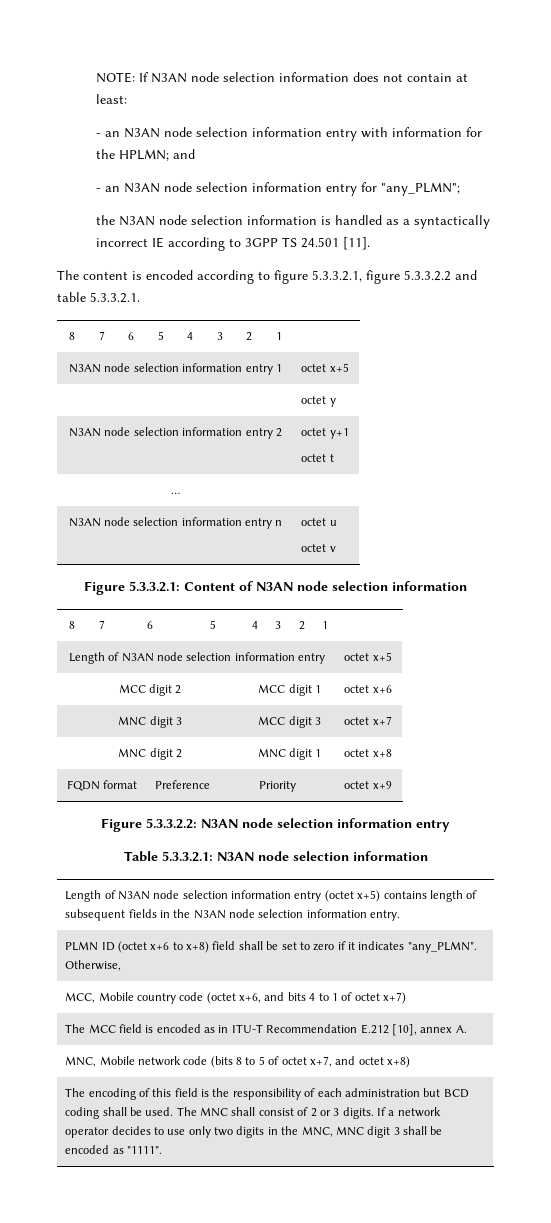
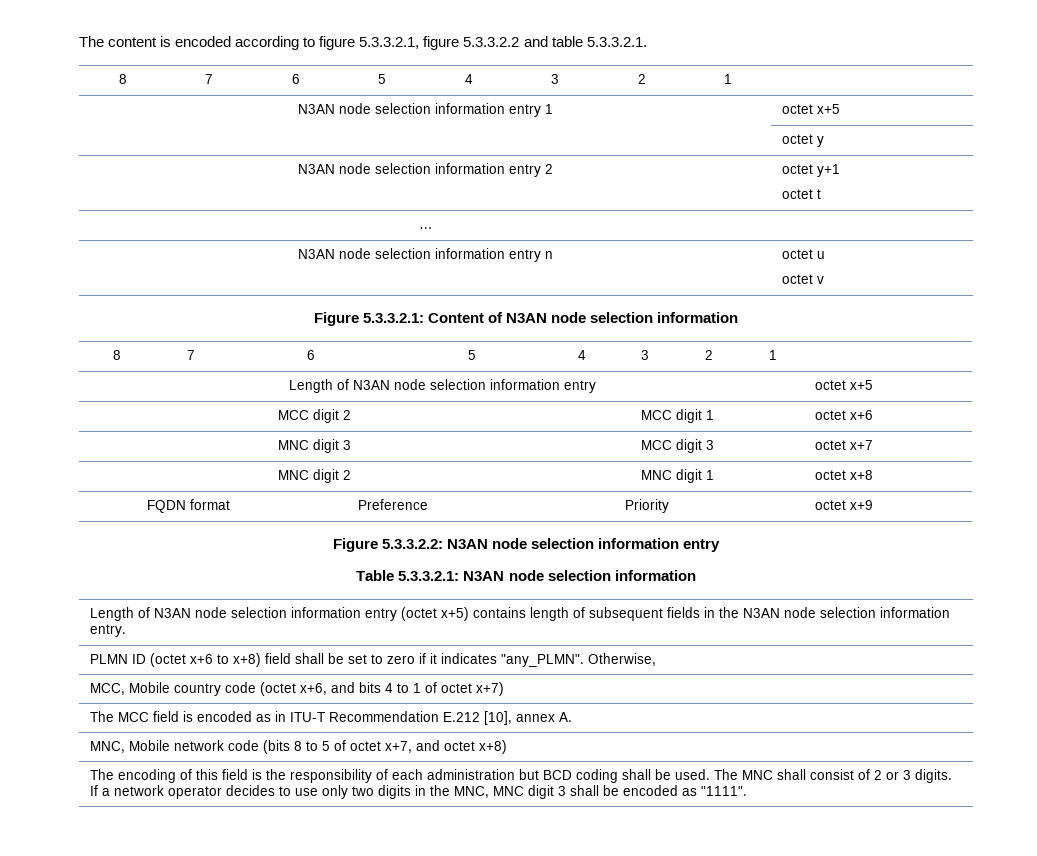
[95,72,468,83] [95,94,127,104] [95,127,482,141] [95,149,195,161] [95,182,460,196] [95,215,490,229] [95,237,370,251] NOTE: If N3AN node selection information does not contain at least: // - an N3AN node selection information entry with information for the HPLMN; and // - an N3AN node selection information entry for "any_PLMN"; // the N3AN node selection information is handled as a syntactically incorrect IE according to 3GPP TS 24.501 [11]. // -> (79, 41) none

